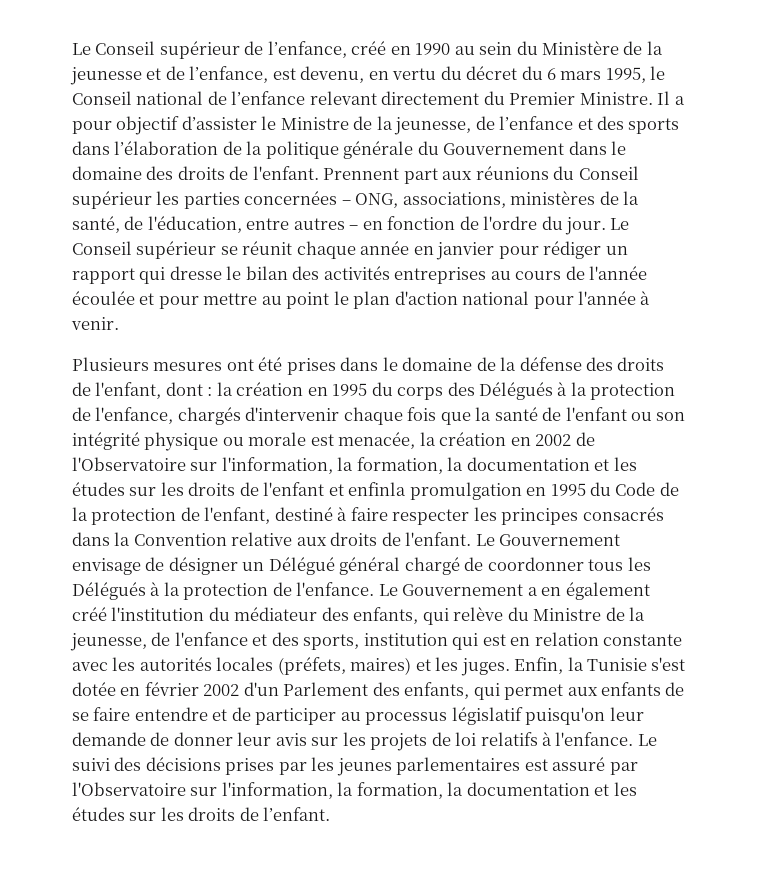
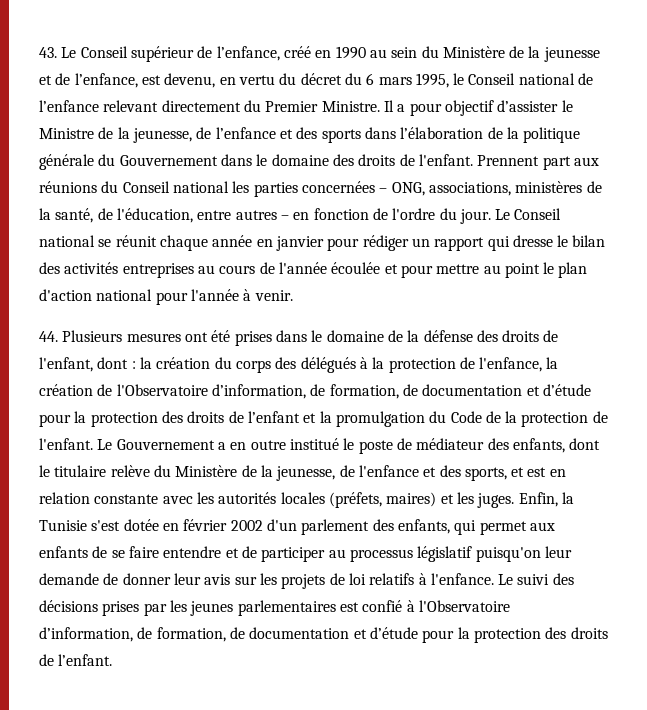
(72, 49) none -> [39,47,57,58] 43.
[72,191,152,209] supérieur -> [172,181,229,193] national
[136,241,217,259] supérieur -> [39,235,95,247] national
(119, 323) none -> [39,331,58,342] 44.
[307,383,368,396] en 1995 -> (211, 363) none
[479,382,554,400] Délégués -> [300,357,356,373] délégués
[177,407,686,425] [72,432,595,451] [72,457,637,474] [72,482,586,500] chargés d'intervenir chaque fois que la santé de l'enfant ou son intégrité physique ou morale est menacée, la création en 2002 de l'Observatoire sur l'information, la formation, la documentation et les études sur les droits de l'enfant et enfinla promulgation en 1995 -> [546,357,559,369] [39,384,591,399] [39,411,425,427] la création de l'Observatoire d’information, de formation, de documentation et d’étude pour la protection des droits de l’enfant et la promulgation
[204,507,664,525] [72,532,621,546] [72,557,651,575] [72,582,650,600] [72,607,449,625] l'enfant, destiné à faire respecter les principes consacrés dans la Convention relative aux droits de l'enfant. Le Gouvernement envisage de désigner un Délégué général chargé de coordonner tous les Délégués à la protection de l'enfance. Le Gouvernement a en également créé l'institution du médiateur des enfants, qui -> [39,438,601,454] [39,465,107,477] l'enfant. Le Gouvernement a en outre institué le poste de médiateur des enfants, dont le titulaire
[533,608,602,621] Ministre -> [175,465,238,477] Ministère
[363,633,479,650] institution qui -> [511,467,525,477] et
[283,682,369,696] Parlement -> [301,519,370,535] parlement
[552,757,638,775] [72,782,637,799] [72,807,184,821] assuré par l'Observatoire sur l'information, la formation, la documentation et les études sur les -> [362,600,510,612] [39,627,567,643] confié à l'Observatoire d’information, de formation, de documentation et d’étude pour la protection des

